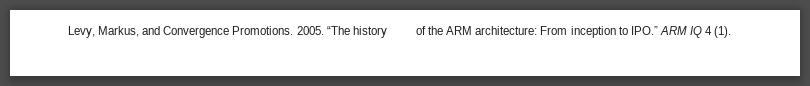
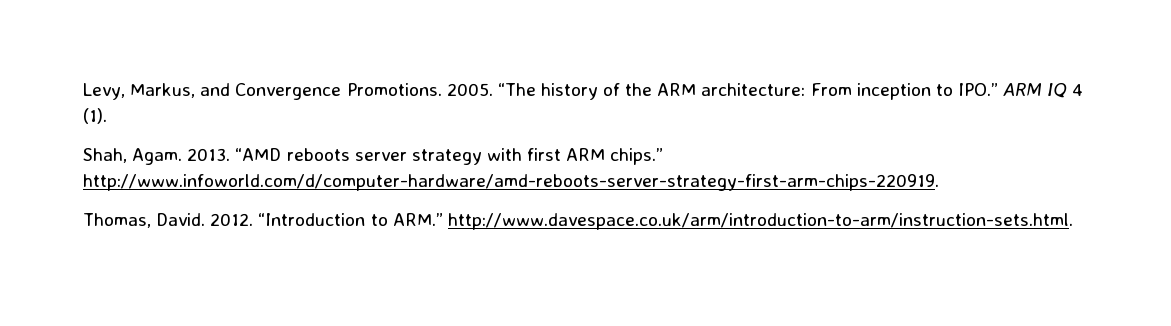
(732, 32) none -> [83,148,664,165] [83,174,939,191] [83,213,1073,230] // Shah, Agam. 2013. “AMD reboots server strategy with first ARM chips.” http://www.infoworld.com/d/computer-hardware/amd-reboots-server-strategy-first-arm-chips-220919. // Thomas, David. 2012. “Introduction to ARM.” http://www.davespace.co.uk/arm/introduction-to-arm/instruction-sets.html.

